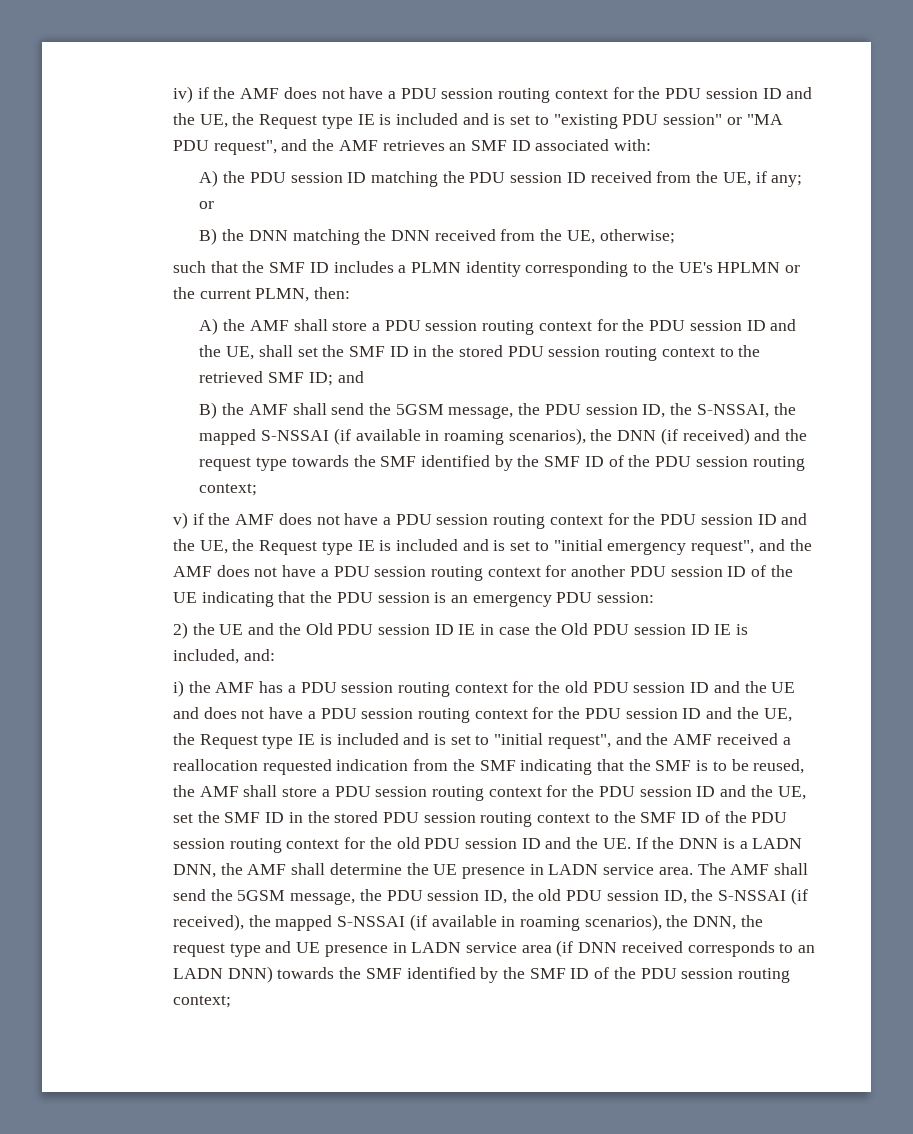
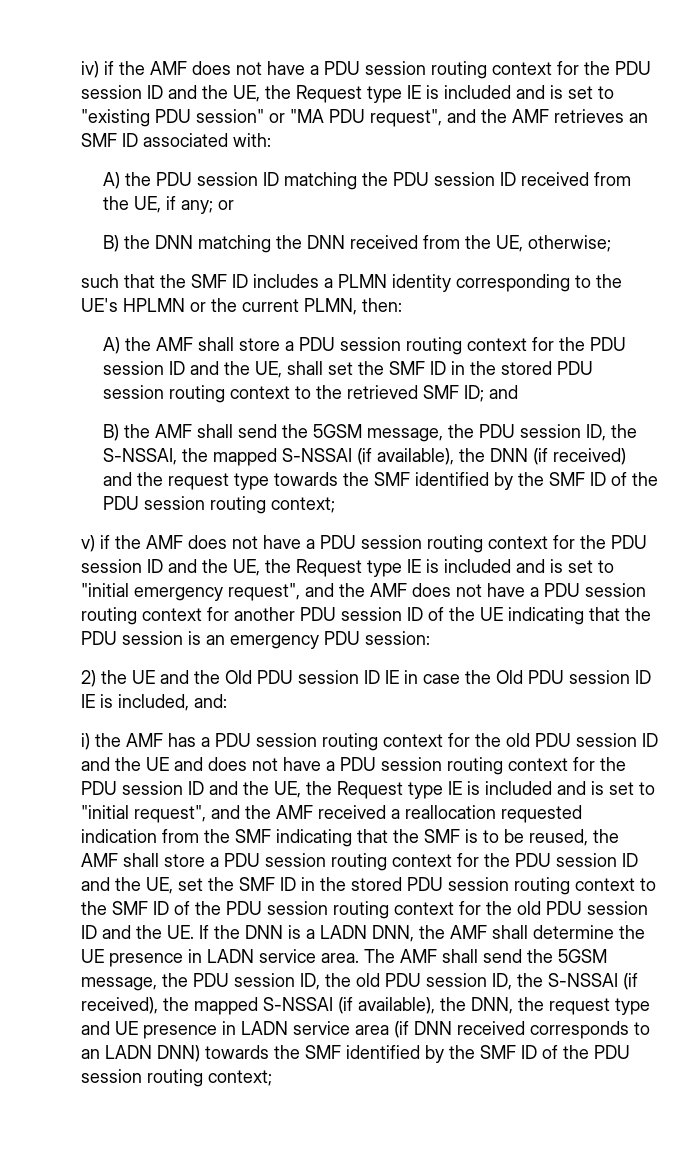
[355,428,586,445] available in roaming scenarios), -> [376,448,454,465] available),
[431,914,662,931] available in roaming scenarios), -> [357,997,435,1014] available),

